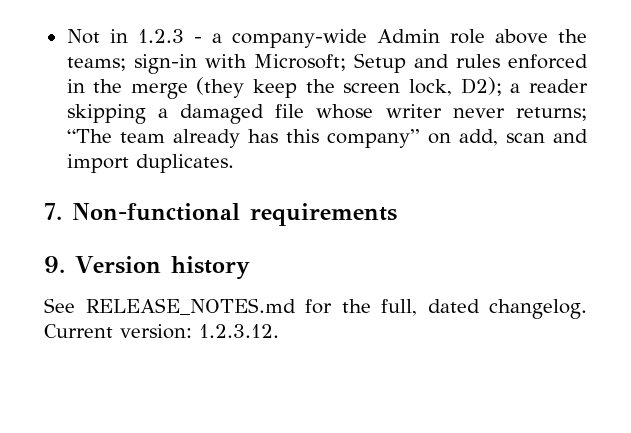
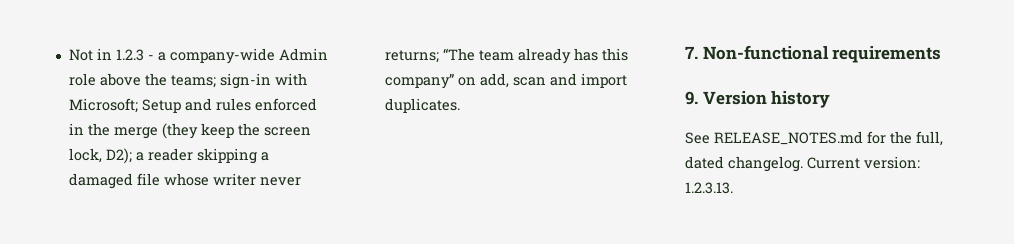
[199,324,279,338] 1.2.3.12. -> [685,182,733,194] 1.2.3.13.

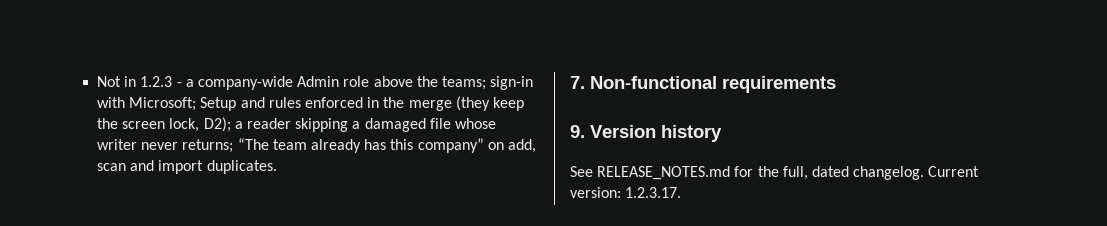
[685,182,733,194] 1.2.3.13. -> [625,187,682,198] 1.2.3.17.

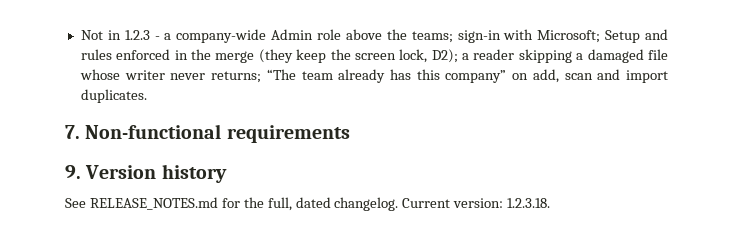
[625,187,682,198] 1.2.3.17. -> [507,198,551,208] 1.2.3.18.

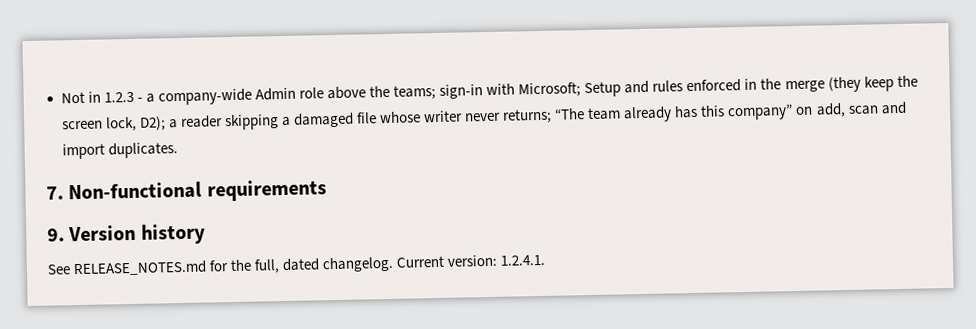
[507,198,551,208] 1.2.3.18. -> [500,254,546,266] 1.2.4.1.

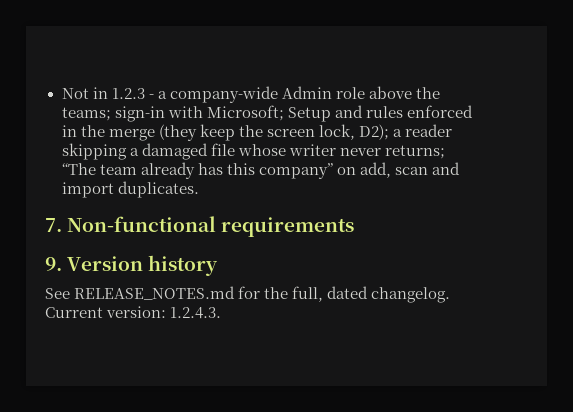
[500,254,546,266] 1.2.4.1. -> [170,307,222,319] 1.2.4.3.

